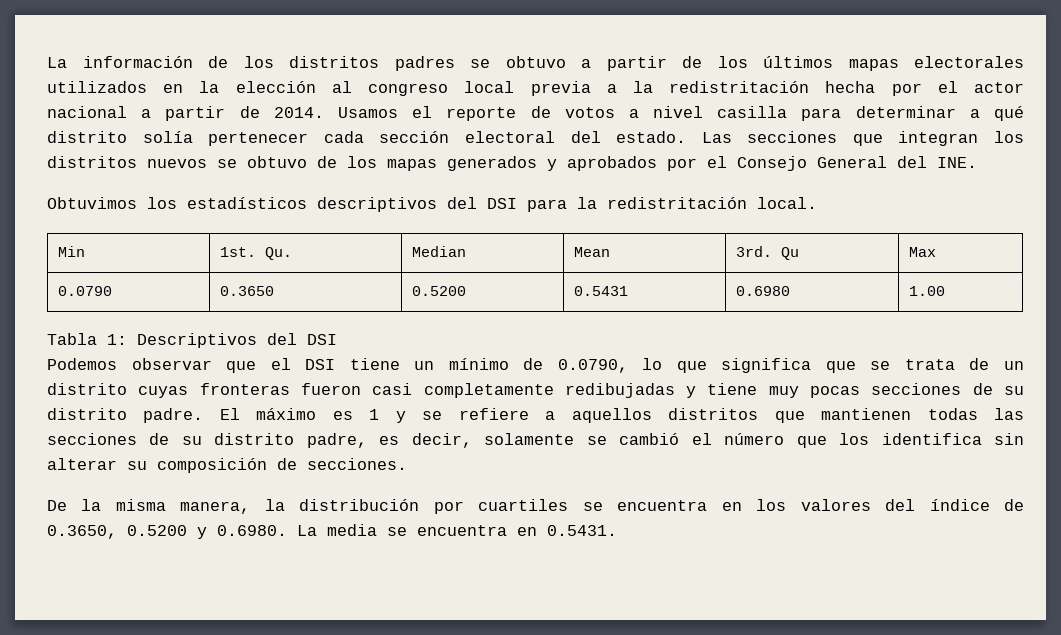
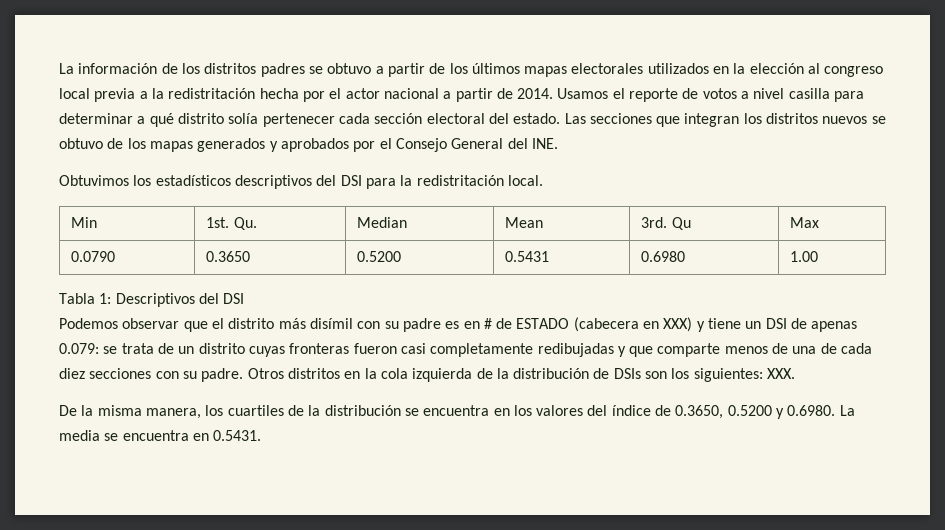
[305,358,856,373] DSI tiene un mínimo de 0.0790, lo que significa que -> [228,317,858,332] [59,343,99,354] distrito más disímil con su padre es en # de ESTADO (cabecera en XXX) y tiene un DSI de apenas 0.079:
[707,383,1024,398] [47,408,1025,423] [47,433,1025,448] [47,458,407,473] tiene muy pocas secciones de su distrito padre. El máximo es 1 y se refiere a aquellos distritos que mantienen todas las secciones de su distrito padre, es decir, solamente se cambió el número que los identifica sin alterar su composición de secciones. -> [629,343,873,357] [59,368,796,382] que comparte menos de una de cada diez secciones con su padre. Otros distritos en la cola izquierda de la distribución de DSIs son los siguientes: XXX.
[264,499,569,514] la distribución por cuartiles -> [205,405,401,416] los cuartiles de la distribución

